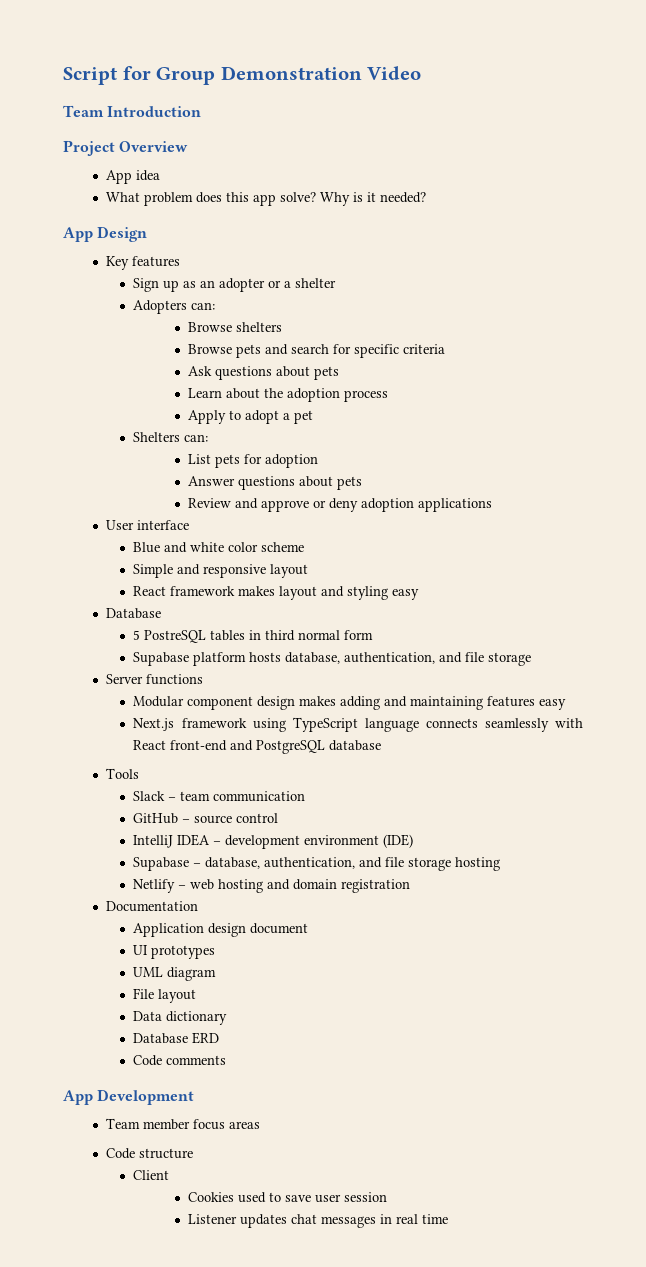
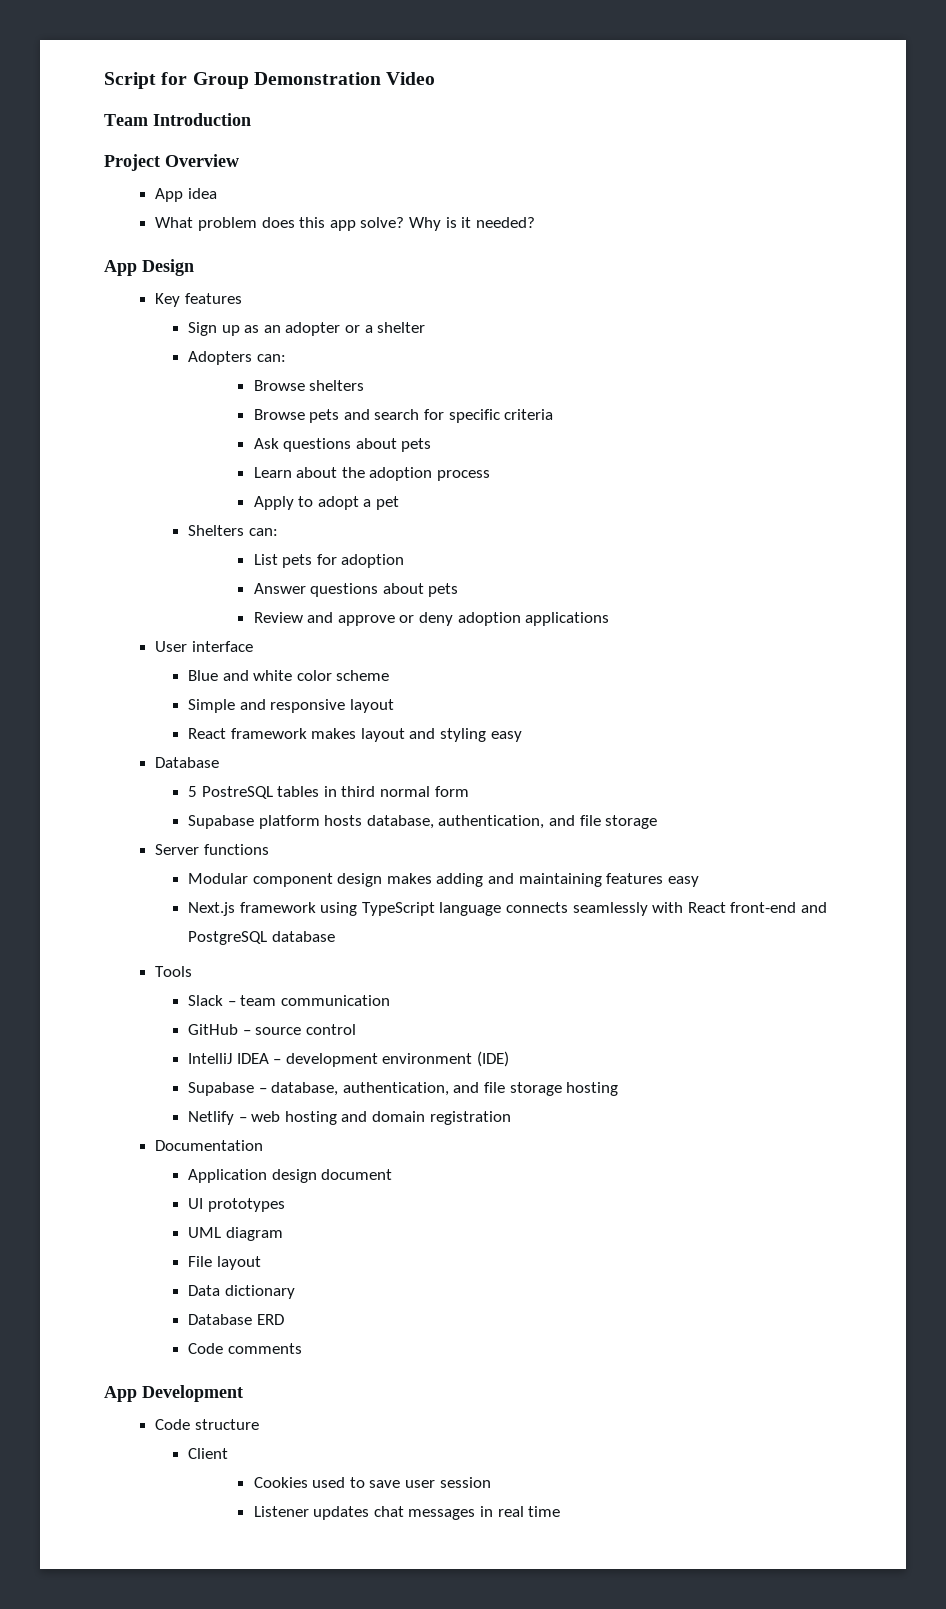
[106,1118,261,1130] // Team member focus areas -> (243, 1393) none

